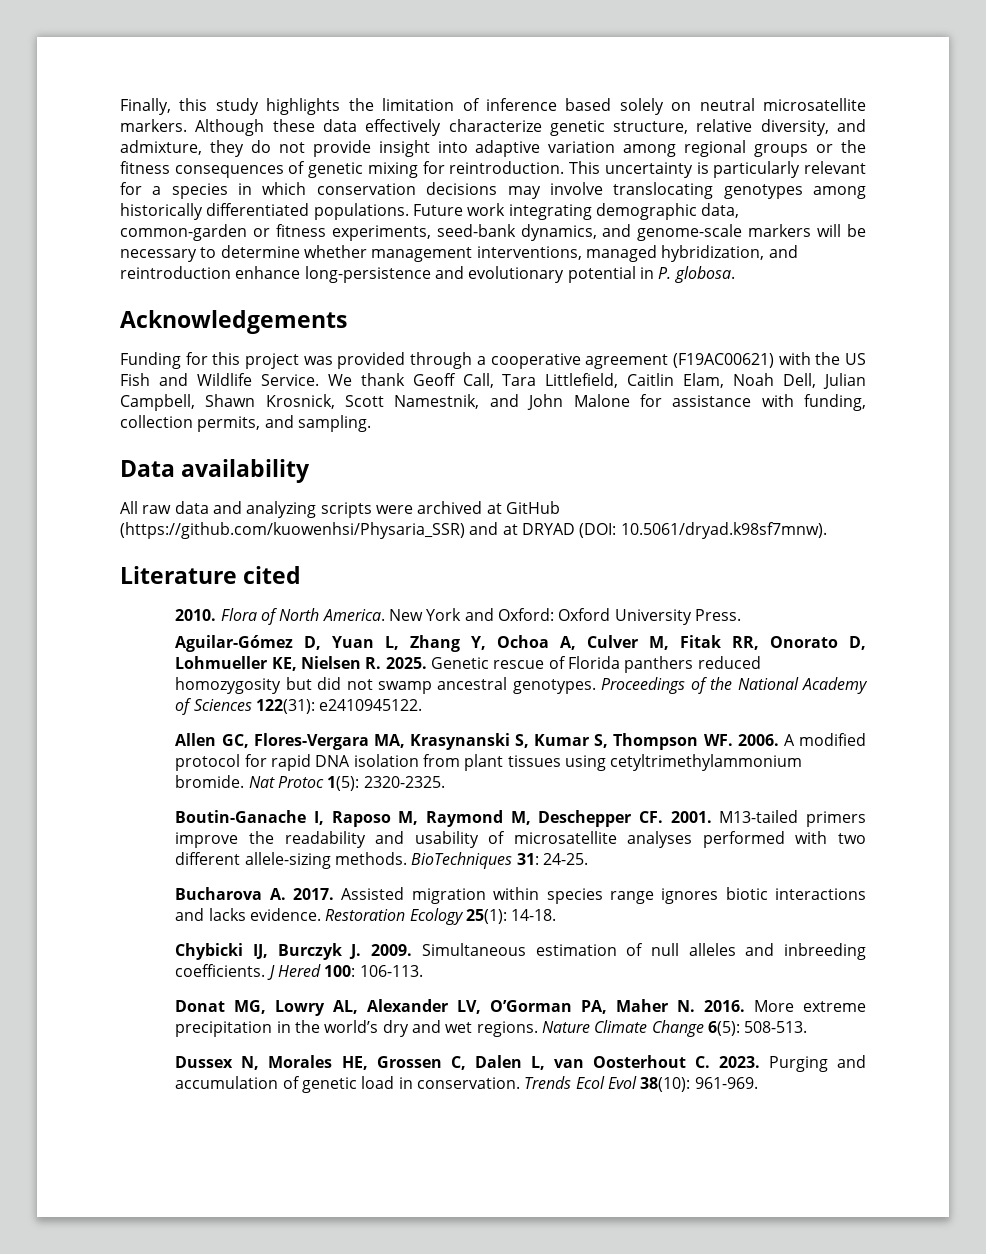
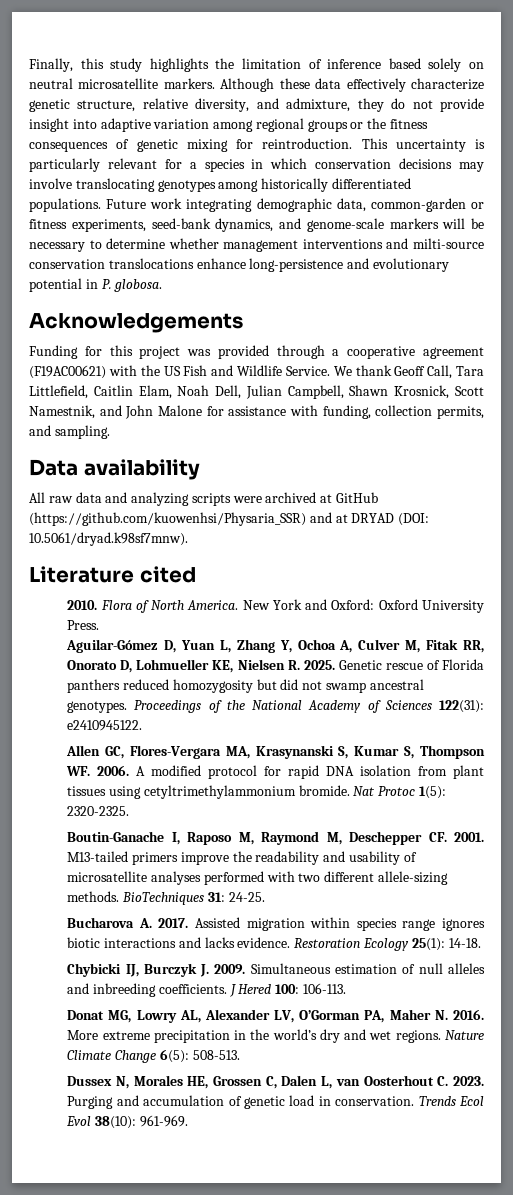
[476,245,798,262] [120,266,231,279] interventions, managed hybridization, and reintroduction -> [302,238,484,249] [29,258,194,269] interventions and milti-source conservation translocations

